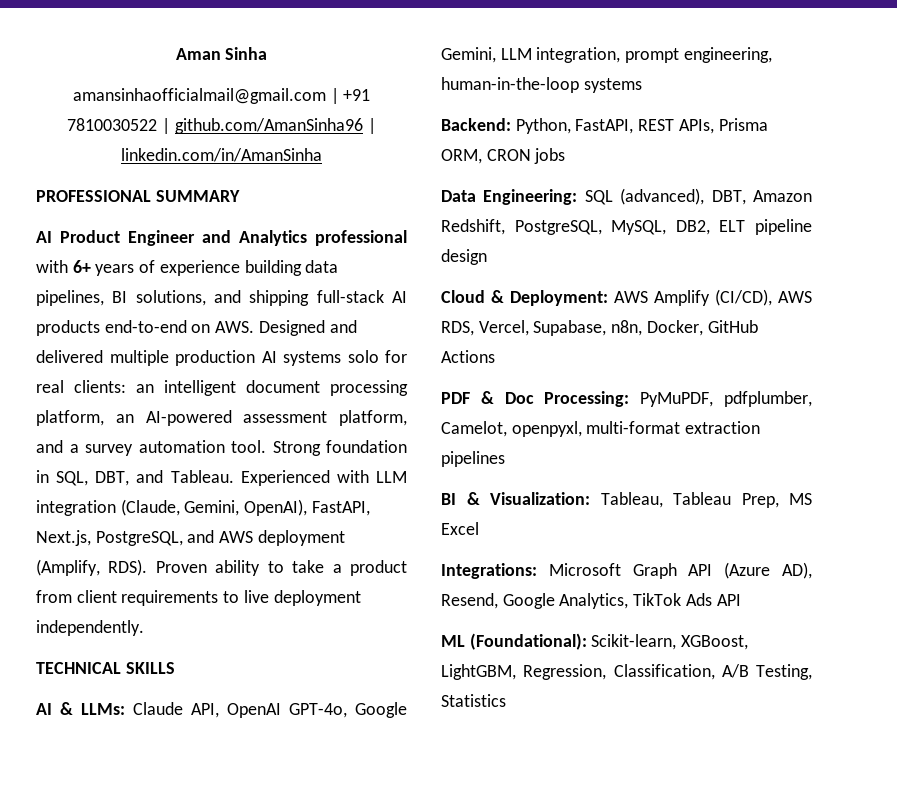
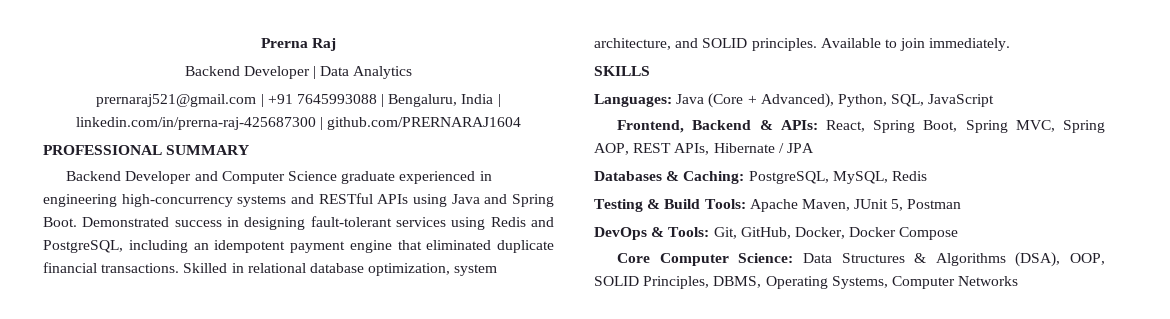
[175,47,268,60] [72,88,371,104] [67,118,376,134] [121,148,322,162] [36,190,240,202] [36,230,407,246] [36,260,339,276] [36,290,407,306] [36,320,357,336] [36,350,407,366] [36,380,408,396] [36,410,407,426] [36,440,407,456] [36,470,408,486] [36,499,370,516] [36,530,345,546] [36,559,408,576] [36,590,361,606] [36,620,144,636] [36,662,175,674] [36,702,407,718] [441,47,772,63] [441,77,642,93] [441,118,768,134] [441,148,566,164] [441,188,812,205] [441,219,812,235] [441,249,487,265] [441,289,812,306] [441,320,758,336] [441,350,495,363] [441,391,812,407] [441,421,761,437] [441,451,505,467] [441,492,812,508] [441,522,479,535] [441,562,812,579] [441,593,741,609] [441,633,749,650] [441,664,812,680] [441,694,506,707] Aman Sinha // amansinhaofficialmail@gmail.com | +91 7810030522 | github.com/AmanSinha96 | linkedin.com/in/AmanSinha // PROFESSIONAL SUMMARY // AI Product Engineer and Analytics professional with 6+ years of experience building data pipelines, BI solutions, and shipping full-stack AI products end-to-end on AWS. Designed and delivered multiple production AI systems solo for real clients: an intelligent document processing platform, an AI-powered assessment platform, and a survey automation tool. Strong foundation in SQL, DBT, and Tableau. Experienced with LLM integration (Claude, Gemini, OpenAI), FastAPI, Next.js, PostgreSQL, and AWS deployment (Amplify, RDS). Proven ability to take a product from client requirements to live deployment independently. // TECHNICAL SKILLS // AI & LLMs: Claude API, OpenAI GPT-4o, Google Gemini, LLM integration, prompt engineering, human-in-the-loop systems // Backend: Python, FastAPI, REST APIs, Prisma ORM, CRON jobs // Data Engineering: SQL (advanced), DBT, Amazon Redshift, PostgreSQL, MySQL, DB2, ELT pipeline design // Cloud & Deployment: AWS Amplify (CI/CD), AWS RDS, Vercel, Supabase, n8n, Docker, GitHub Actions // PDF & Doc Processing: PyMuPDF, pdfplumber, Camelot, openpyxl, multi-format extraction pipelines // BI & Visualization: Tableau, Tableau Prep, MS Excel // Integrations: Microsoft Graph API (Azure AD), Resend, Google Analytics, TikTok Ads API // ML (Foundational): Scikit-learn, XGBoost, LightGBM, Regression, Classification, A/B Testing, Statistics -> [260,38,337,51] [184,66,413,79] [96,94,501,107] [75,117,522,130] [43,145,250,155] [66,171,492,184] [43,193,555,207] [43,216,554,230] [43,240,554,253] [43,262,498,276] [594,38,1011,51] [594,66,650,76] [594,93,995,108] [617,120,1105,133] [594,143,814,155] [594,171,927,184] [594,199,962,212] [594,227,959,240] [617,252,1105,267] [594,276,1019,289] Prerna Raj // Backend Developer | Data Analytics // prernaraj521@gmail.com | +91 7645993088 | Bengaluru, India | linkedin.com/in/prerna-raj-425687300 | github.com/PRERNARAJ1604 // PROFESSIONAL SUMMARY // Backend Developer and Computer Science graduate experienced in engineering high-concurrency systems and RESTful APIs using Java and Spring Boot. Demonstrated success in designing fault-tolerant services using Redis and PostgreSQL, including an idempotent payment engine that eliminated duplicate financial transactions. Skilled in relational database optimization, system architecture, and SOLID principles. Available to join immediately. // SKILLS // Languages: Java (Core + Advanced), Python, SQL, JavaScript // Frontend, Backend & APIs: React, Spring Boot, Spring MVC, Spring AOP, REST APIs, Hibernate / JPA // Databases & Caching: PostgreSQL, MySQL, Redis // Testing & Build Tools: Apache Maven, JUnit 5, Postman // DevOps & Tools: Git, GitHub, Docker, Docker Compose // Core Computer Science: Data Structures & Algorithms (DSA), OOP, SOLID Principles, DBMS, Operating Systems, Computer Networks

